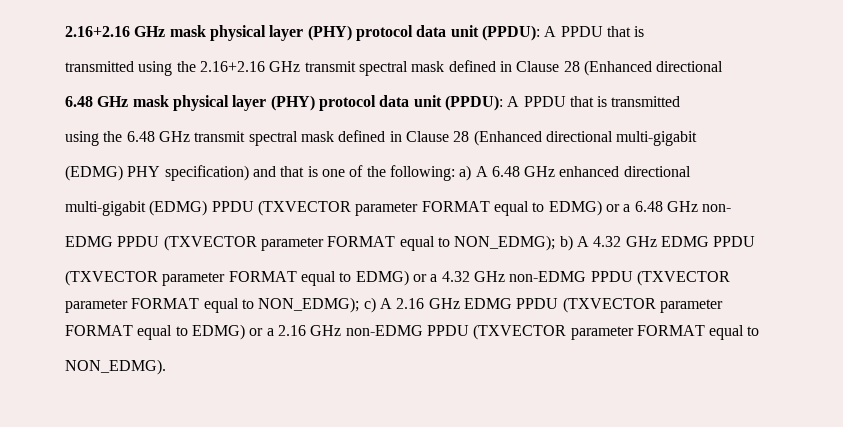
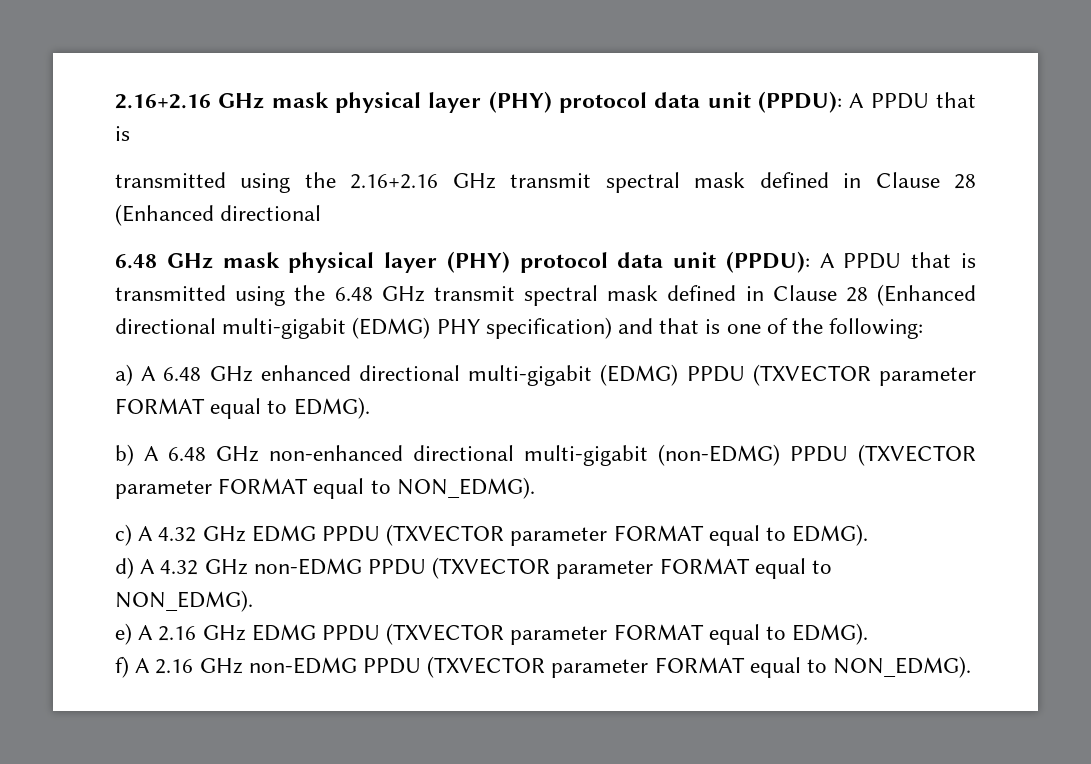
(681, 101) // -> (226, 293) none
(698, 138) // -> (347, 328) none
(455, 173) none -> (924, 328) //
(691, 171) // -> (460, 373) none
[548,200,732,216] [65,235,756,251] [65,270,730,286] [65,297,376,313] EDMG) or a 6.48 GHz non- // EDMG PPDU (TXVECTOR parameter FORMAT equal to NON_EDMG); b) A 4.32 GHz EDMG PPDU // (TXVECTOR parameter FORMAT equal to EDMG) or a 4.32 GHz non-EDMG PPDU (TXVECTOR // parameter FORMAT equal to NON_EDMG); c) -> [293,397,370,419] [115,444,976,466] [115,477,535,499] [115,524,869,546] [115,557,833,579] [115,590,253,612] [115,623,132,645] EDMG). // b) A 6.48 GHz non-enhanced directional multi-gigabit (non-EDMG) PPDU (TXVECTOR parameter FORMAT equal to NON_EDMG). // c) A 4.32 GHz EDMG PPDU (TXVECTOR parameter FORMAT equal to EDMG). // d) A 4.32 GHz non-EDMG PPDU (TXVECTOR parameter FORMAT equal to NON_EDMG). // e)
[65,324,274,340] // FORMAT equal to EDMG) or a -> [613,623,869,645] [115,656,151,678] FORMAT equal to EDMG). // f) A
(760, 331) // -> (828, 666) none

